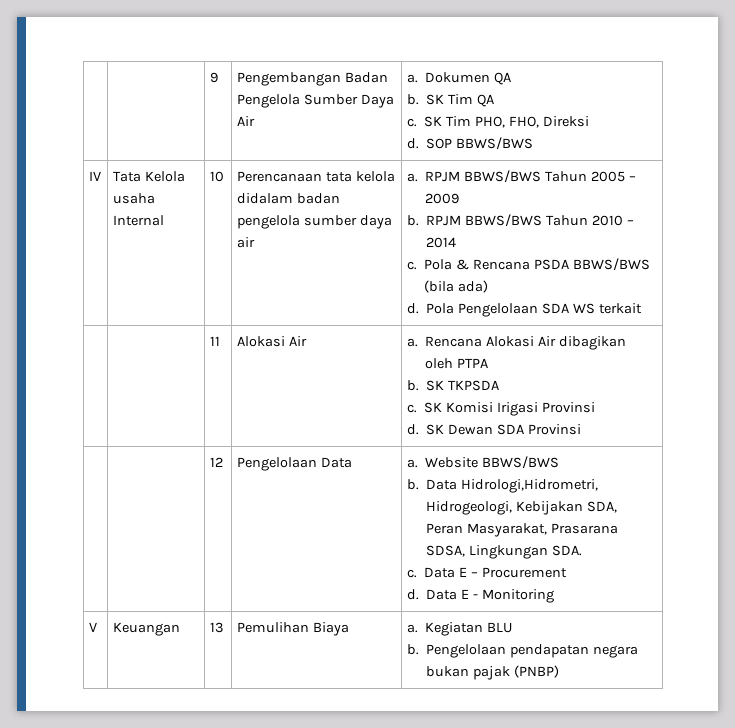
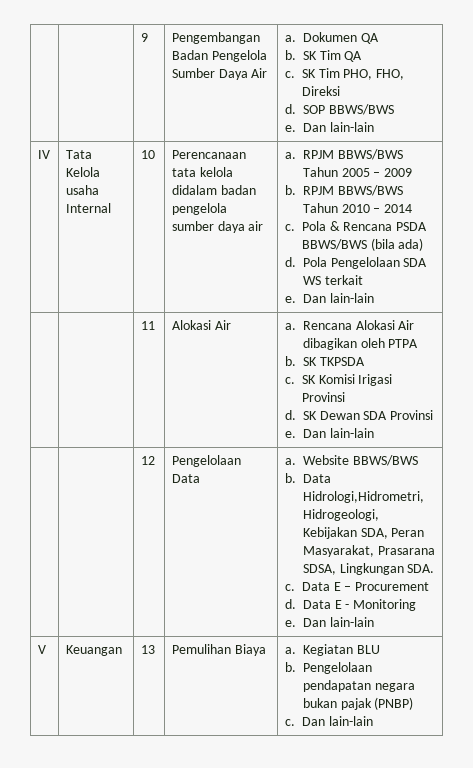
(534, 143) none -> [284,122,374,132] // e. Dan lain-lain
(642, 308) none -> [284,293,374,303] // e. Dan lain-lain
(581, 429) none -> [284,428,374,438] // e. Dan lain-lain
(554, 596) none -> [284,617,374,627] // e. Dan lain-lain
(560, 671) none -> [284,716,373,726] // c. Dan lain-lain

